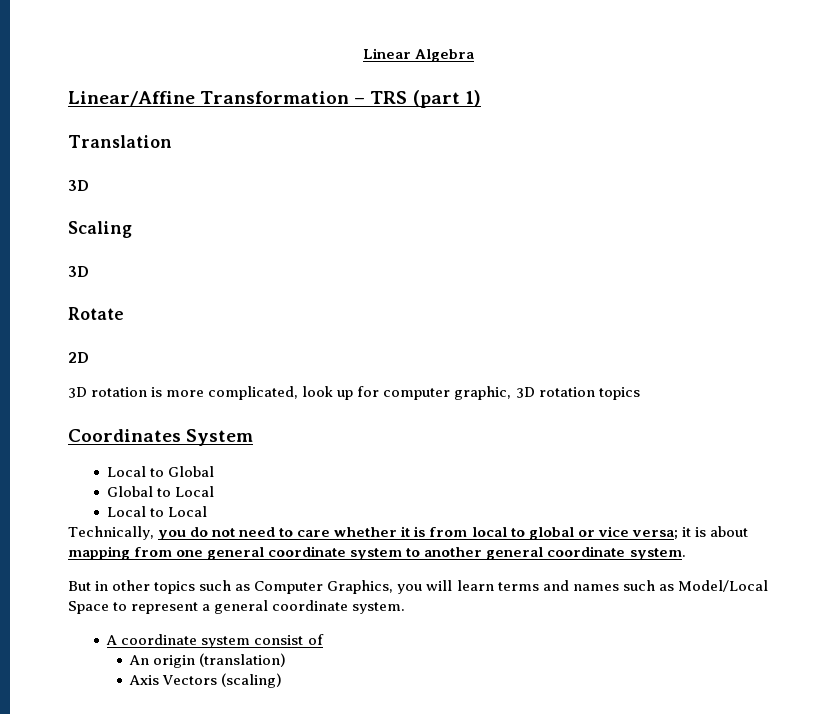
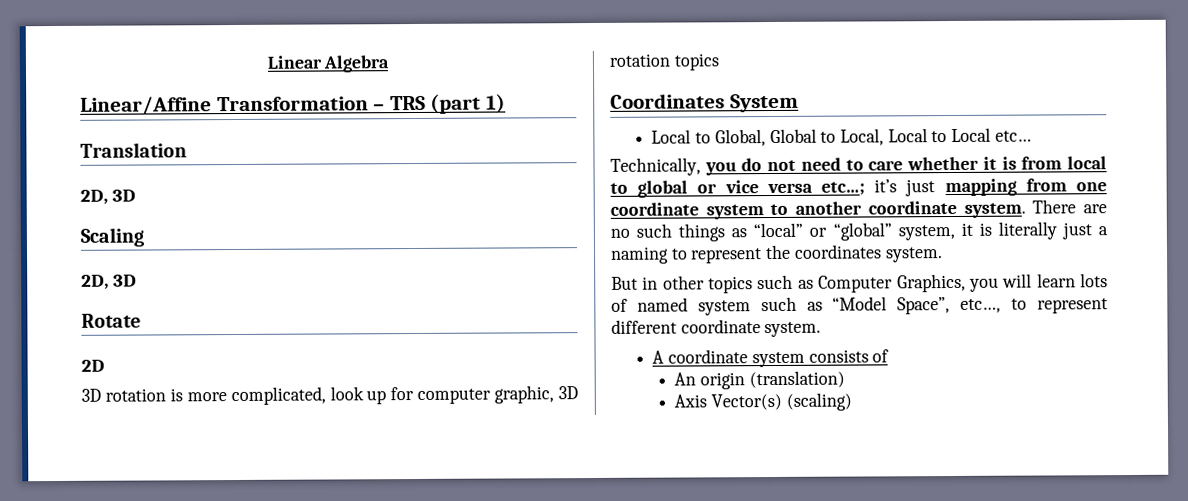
(172, 141) none -> [80,189,108,205] 2D,
(132, 229) none -> [81,274,109,290] 2D,
[168,466,215,477] Global // -> [714,129,766,147] Global,
[175,486,215,497] Local // -> [839,128,884,146] Local,
(208, 511) none -> [994,130,1032,142] etc…
[631,526,748,540] versa; it is about -> [766,179,936,197] versa etc…; it’s just
[207,547,265,560] general -> (1107, 187) none
[486,546,686,560] general coordinate system. -> [867,199,1107,218] [610,221,1108,242] [610,244,943,264] coordinate system. There are no such things as “local” or “global” system, it is literally just a naming to represent the coordinates system.
[497,580,768,592] [68,600,269,614] terms and names such as Model/Local Space to represent a general -> [1080,273,1108,288] [611,296,1108,316] [611,319,677,334] lots of named system such as “Model Space”, etc…, to represent different
[254,635,304,645] consist -> [808,349,869,363] consists
[162,675,218,685] Vectors -> [711,393,783,411] Vector(s)

